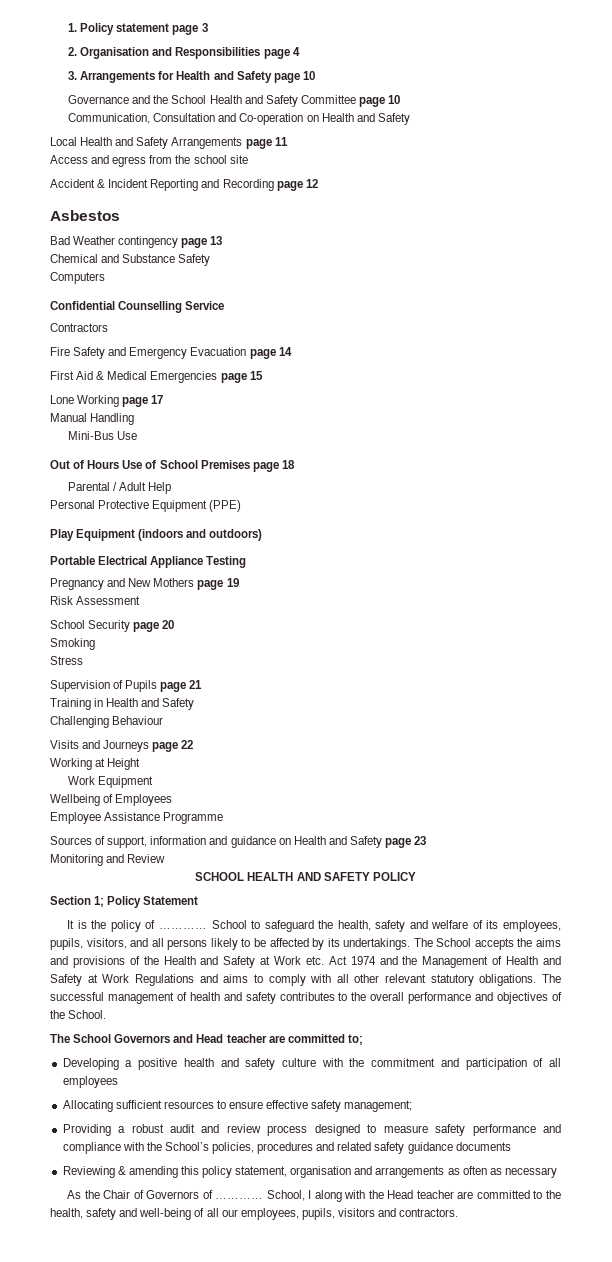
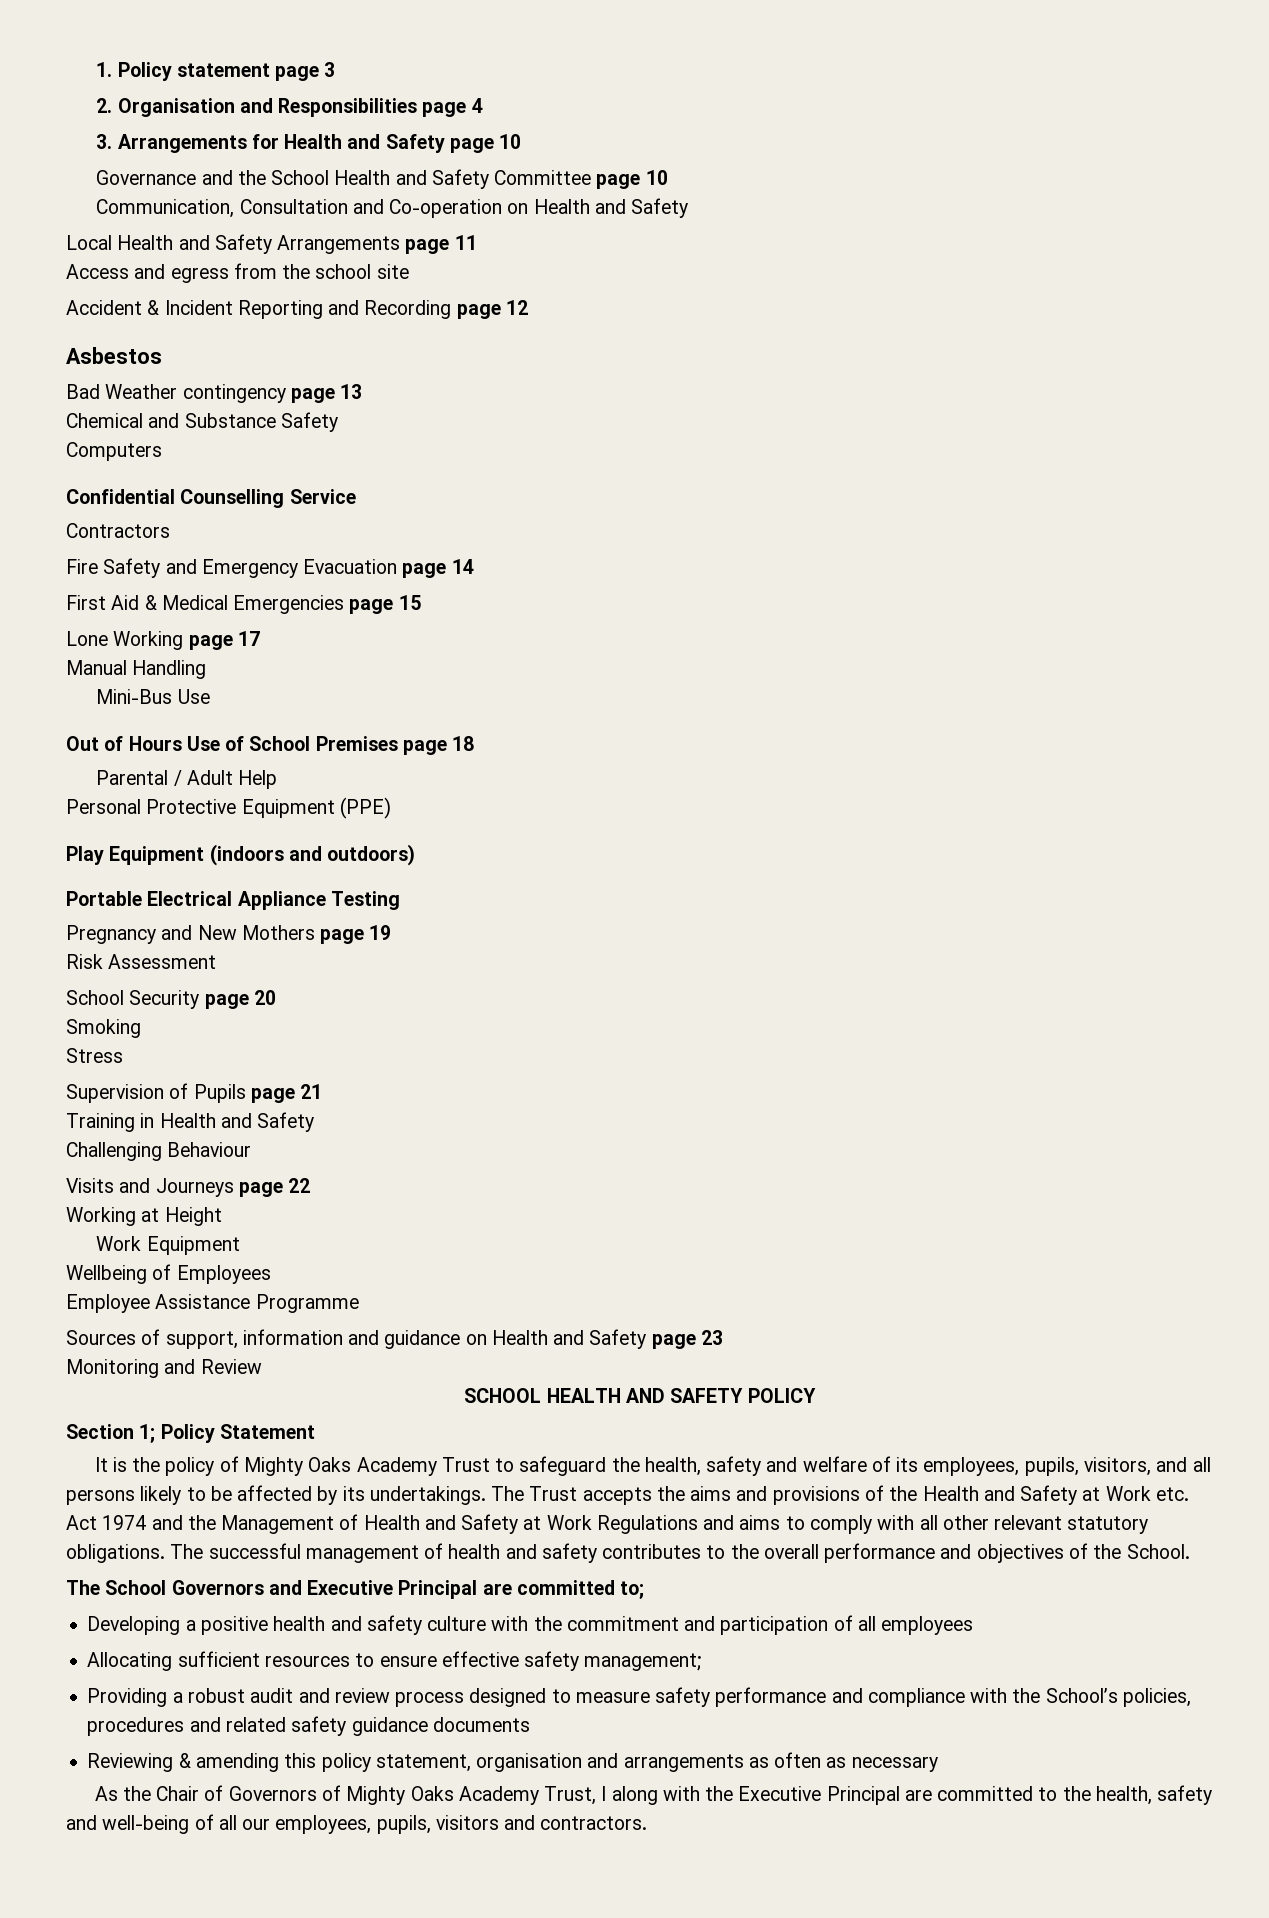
[158,920,247,929] ………… School -> [244,1457,490,1476] Mighty Oaks Academy Trust
[436,938,472,947] School -> [529,1486,578,1501] Trust
[196,1034,267,1043] Head teacher -> [307,1580,478,1599] Executive Principal
[215,1190,305,1201] ………… School, -> [346,1786,597,1805] Mighty Oaks Academy Trust,
[387,1190,454,1199] Head teacher -> [738,1786,900,1805] Executive Principal

